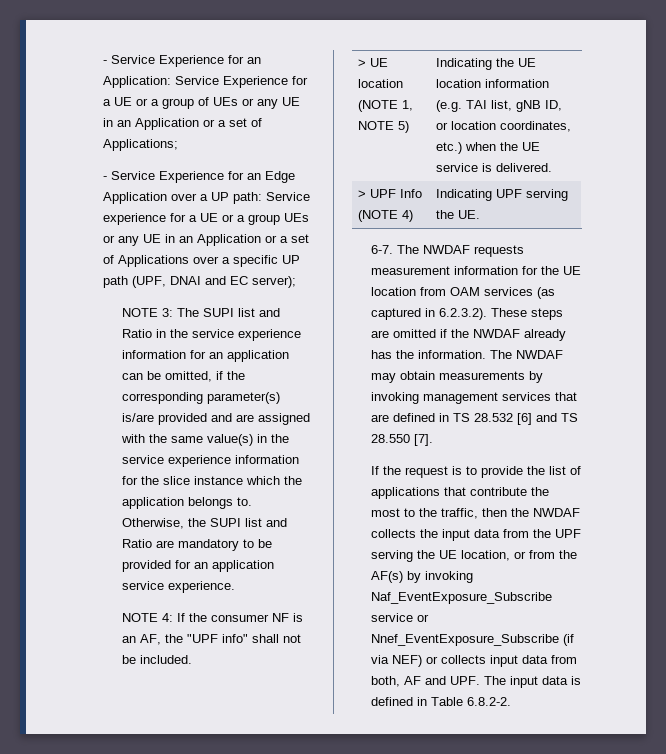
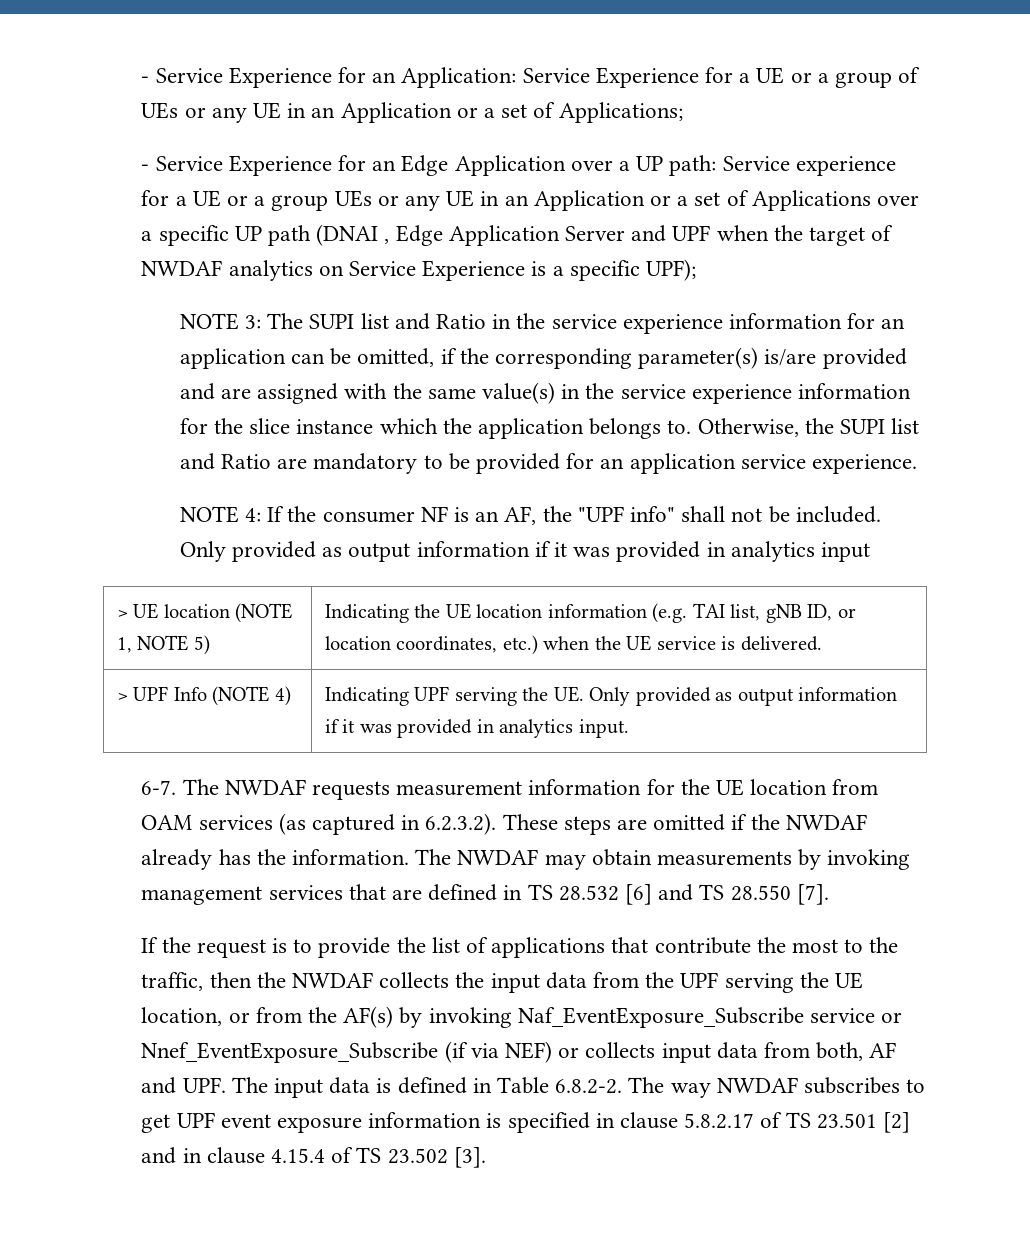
[132,276,297,288] (UPF, DNAI and EC server); -> [316,224,894,246] [141,259,697,281] (DNAI , Edge Application Server and UPF when the target of NWDAF analytics on Service Experience is a specific UPF);
(193, 659) none -> [179,541,870,562] Only provided as output information if it was provided in analytics input
(480, 214) none -> [589,687,898,706] [324,719,629,738] Only provided as output information if it was provided in analytics input.
(512, 701) none -> [628,1077,926,1098] [141,1112,911,1133] [141,1147,486,1168] The way NWDAF subscribes to get UPF event exposure information is specified in clause 5.8.2.17 of TS 23.501 [2] and in clause 4.15.4 of TS 23.502 [3].

